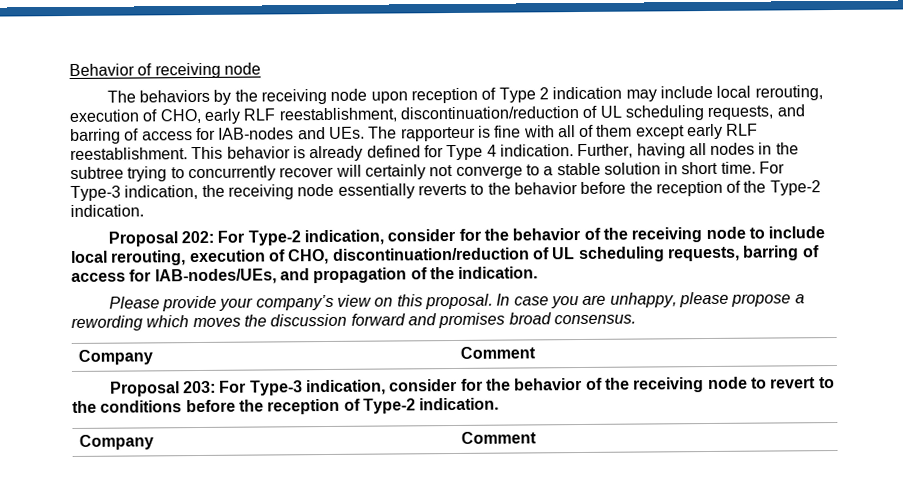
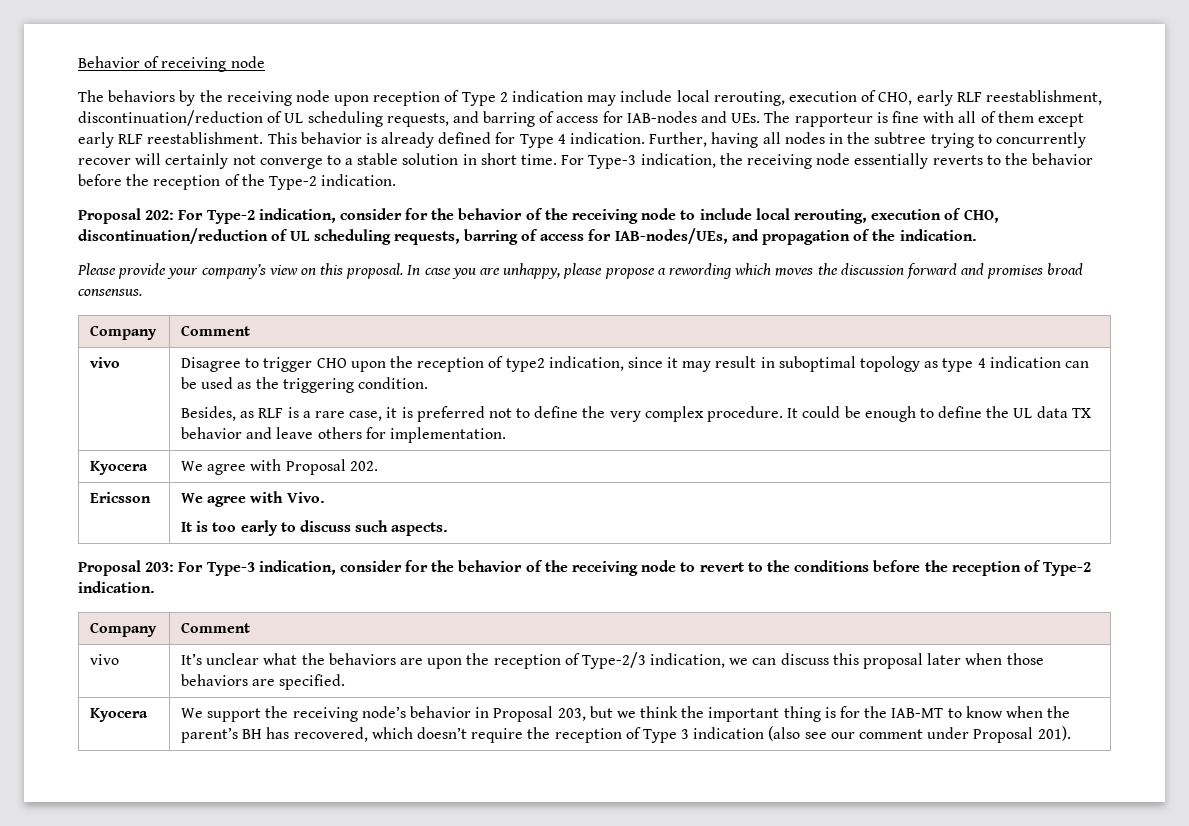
(536, 352) none -> [90,357,121,368] [181,356,1089,372] [181,377,428,393] [181,406,1091,422] [181,427,506,443] [90,461,149,475] [181,459,378,475] [90,492,152,503] [181,491,325,507] [181,520,449,536] // vivo | Disagree to trigger CHO upon the reception of type2 indication, since it may result in suboptimal topology as type 4 indication can be used as the triggering condition. // Besides, as RLF is a rare case, it is preferred not to define the very complex procedure. It could be enough to define the UL data TX behavior and leave others for implementation. // Kyocera | We agree with Proposal 202. // Ericsson | We agree with Vivo. // It is too early to discuss such aspects.
(537, 437) none -> [90,654,120,665] [181,652,1044,669] [181,674,346,690] [90,708,149,722] [181,706,1071,722] [181,726,1071,743] // vivo | It’s unclear what the behaviors are upon the reception of Type-2/3 indication, we can discuss this proposal later when those behaviors are specified. // Kyocera | We support the receiving node’s behavior in Proposal 203, but we think the important thing is for the IAB-MT to know when the parent’s BH has recovered, which doesn’t require the reception of Type 3 indication (also see our comment under Proposal 201).

